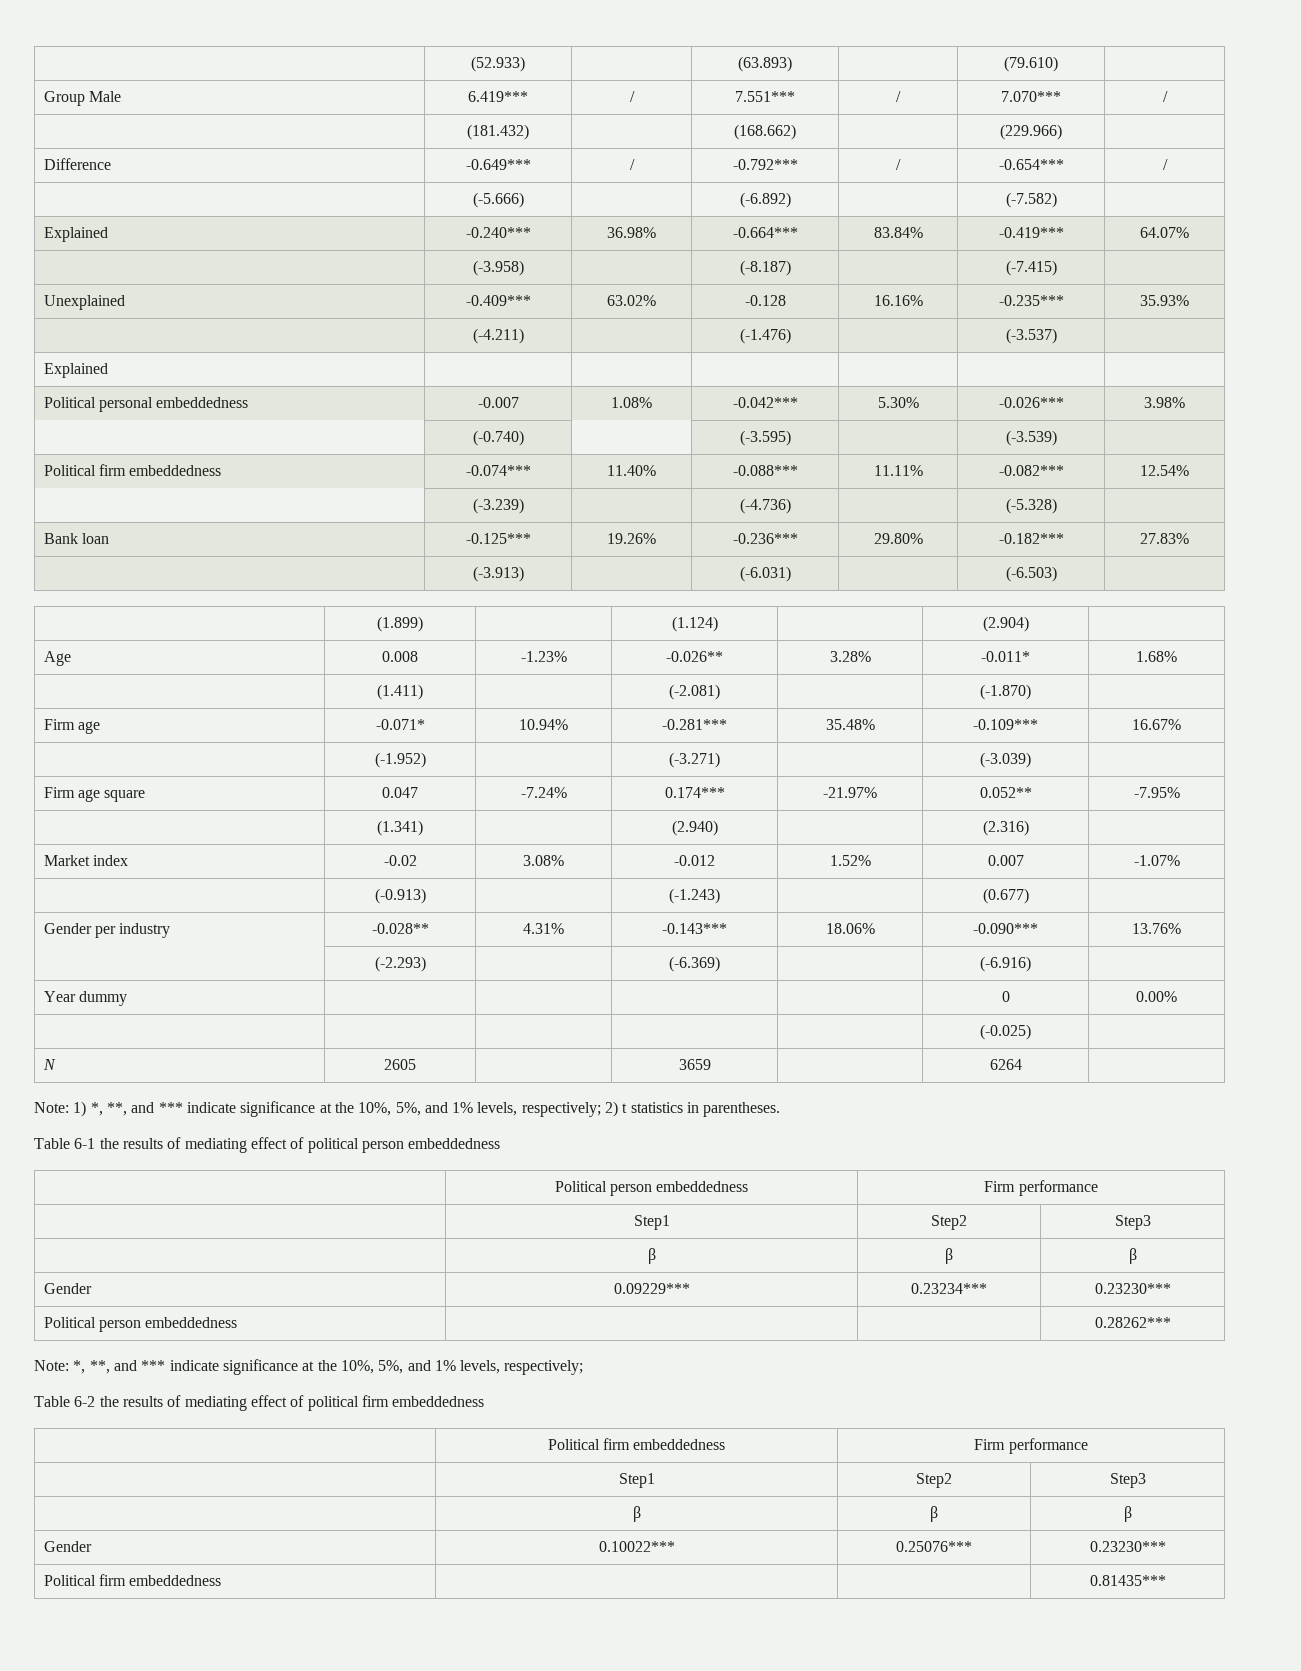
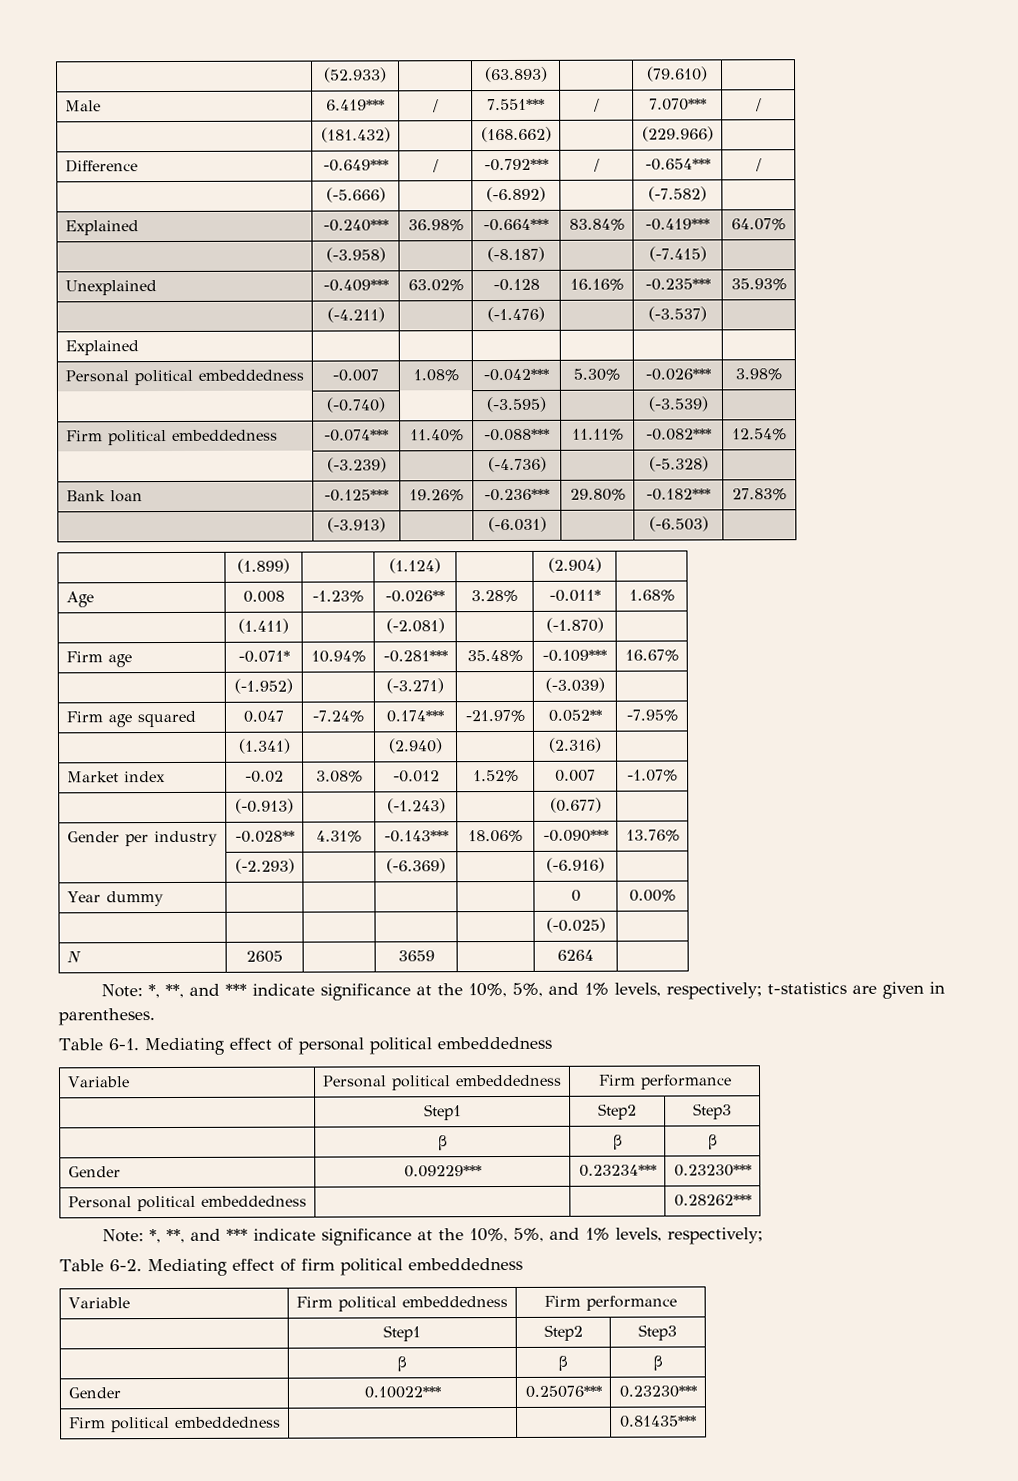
[43,91,85,106] Group -> (708, 74) none
[43,397,154,412] Political personal -> [64,369,193,386] Personal political
[43,464,127,476] Political firm -> [65,430,167,446] Firm political
[104,790,146,802] square -> [136,710,196,728] squared
[73,1101,87,1117] 1) -> (144, 991) none
[605,1101,683,1117] 2) t statistics -> [767,981,925,999] t-statistics are given
[74,1137,501,1153] [554,1181,652,1196] 6-1 the results of mediating effect of political person embeddedness // | Political person -> [107,1036,552,1056] [66,1076,130,1088] [322,1075,451,1091] 6-1. Mediating effect of personal political embeddedness // Variable | Personal political
[43,1317,142,1332] Political person -> [67,1195,196,1212] Personal political
[74,1395,485,1411] [547,1438,630,1450] 6-2 the results of mediating effect of political firm embeddedness // | Political firm -> [108,1257,523,1277] [67,1297,130,1309] [296,1296,397,1312] 6-2. Mediating effect of firm political embeddedness // Variable | Firm political
[43,1574,127,1586] Political firm -> [68,1417,170,1433] Firm political

